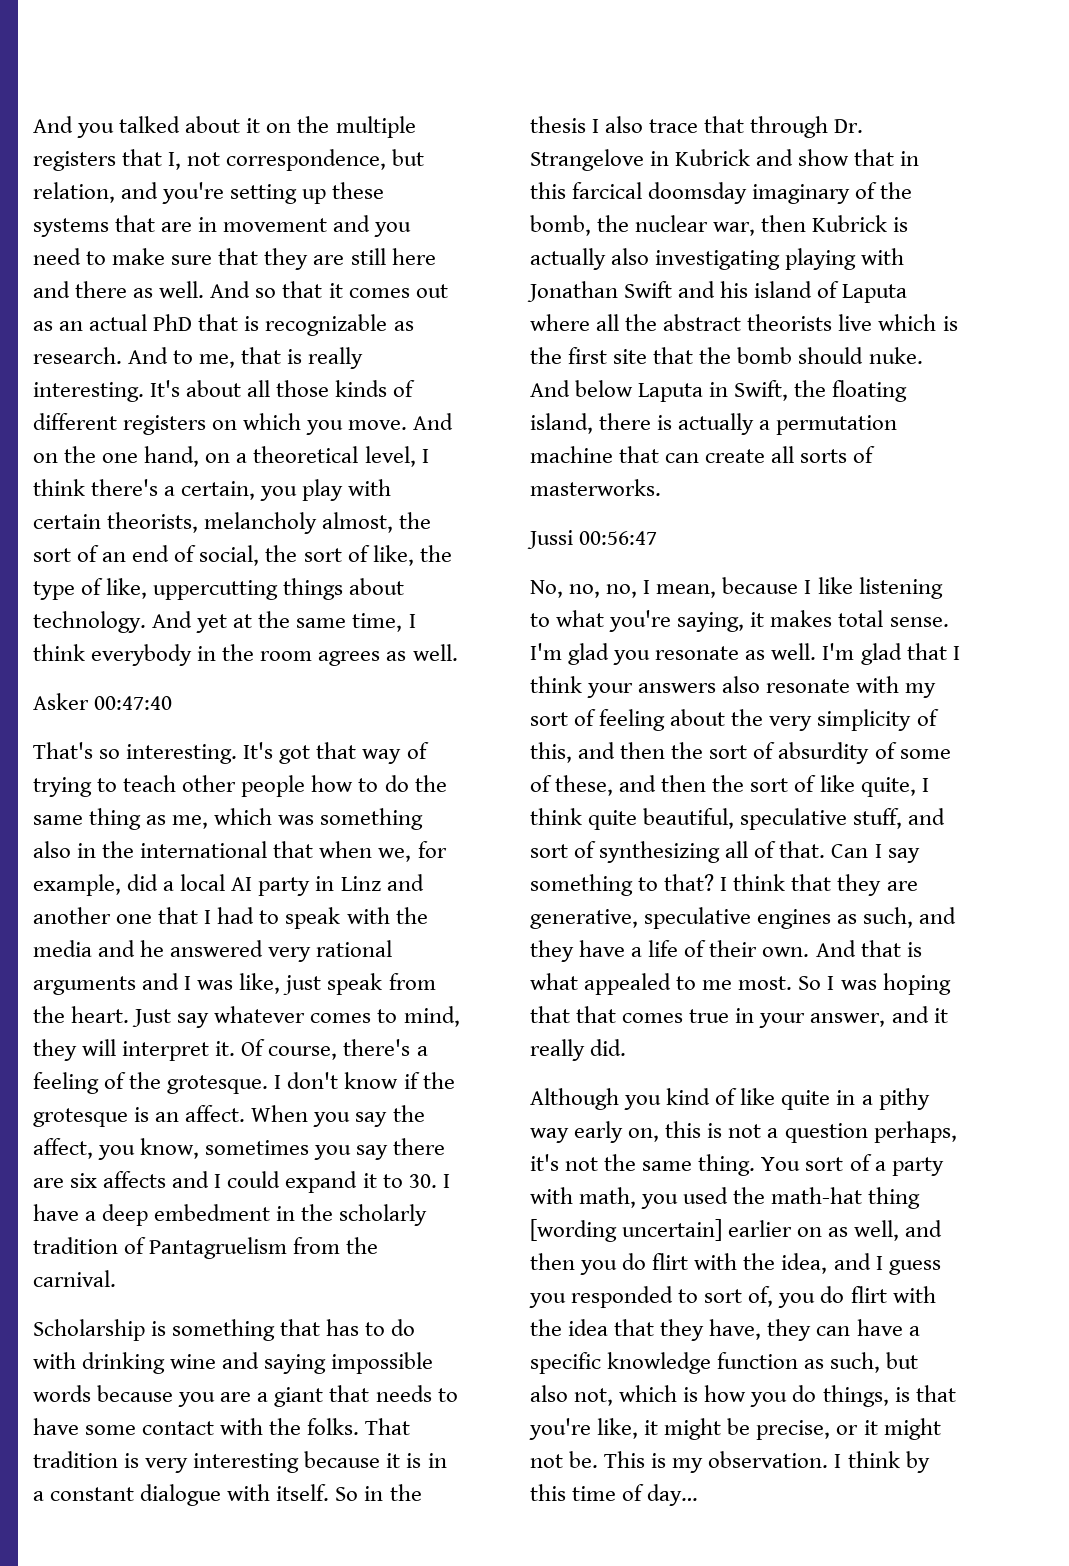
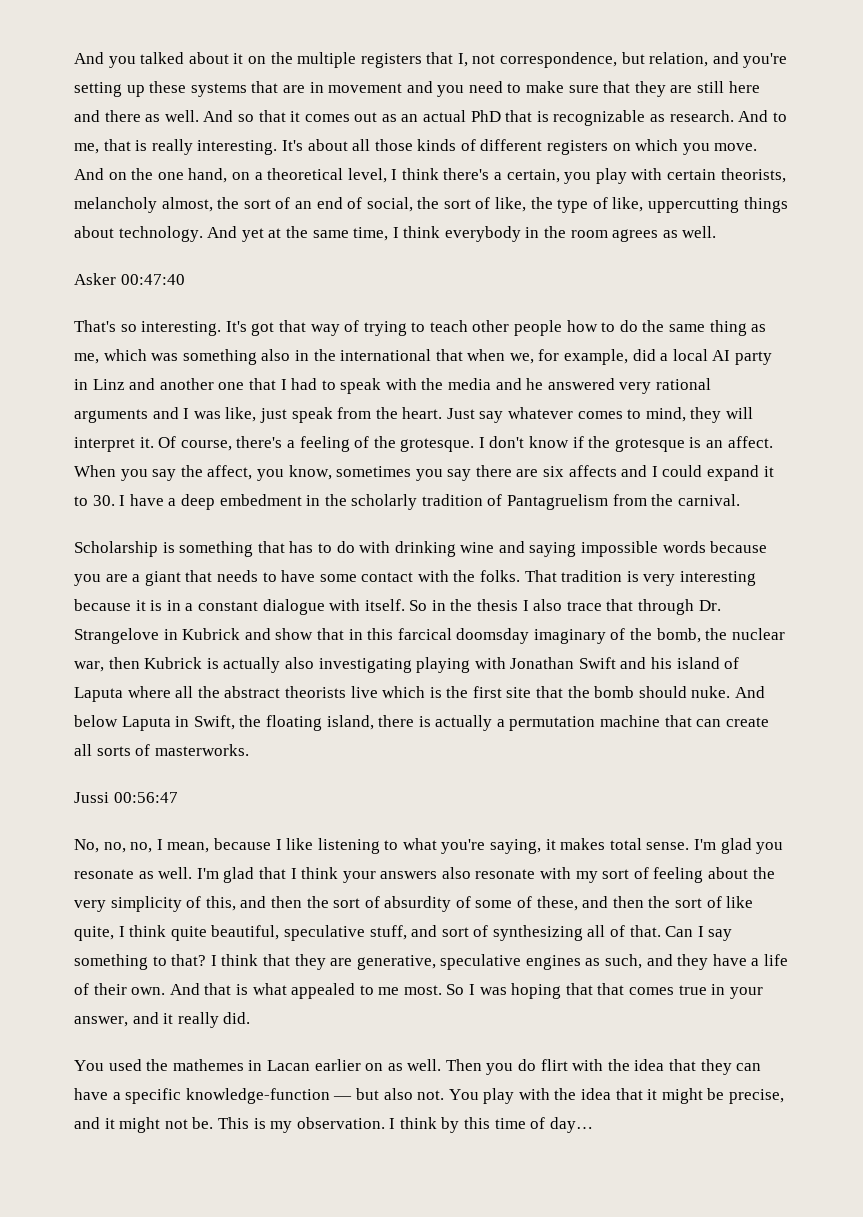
[530,1088,930,1110] [530,1121,957,1143] [530,1154,944,1176] [530,1187,921,1209] [530,1219,943,1242] [530,1253,941,1275] [529,1286,774,1308] Although you kind of like quite in a pithy way early on, this is not a question perhaps, it's not the same thing. You sort of a party with math, you used the math-hat thing [wording uncertain] earlier on as well, and then you do flirt with the idea, and I guess you responded to sort of, -> [74,1059,482,1071] You used the mathemes in Lacan earlier on as well. Then
[709,1319,812,1341] have, they -> (732, 1067) none
[607,1352,919,1374] [530,1385,956,1407] [529,1418,639,1440] knowledge function as such, but also not, which is how you do things, is that you're like, -> [185,1088,643,1104] knowledge-function — but also not. You play with the idea that
[836,1425,859,1435] or -> [74,1117,100,1129] and

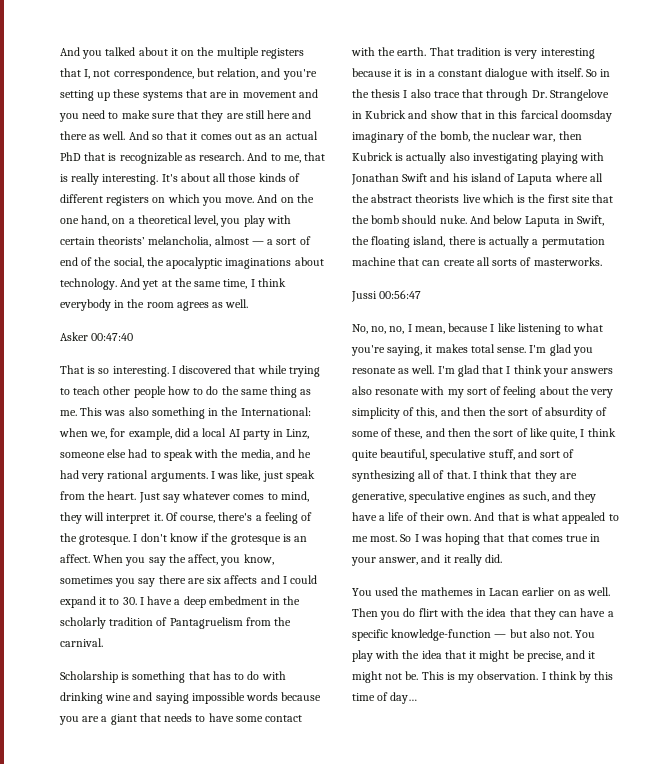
[391,168,786,184] [74,197,312,213] I think there's a certain, you play with certain theorists, melancholy almost, the sort of an -> [220,215,291,227] [60,236,311,247] you play with certain theorists’ melancholia, almost — a sort of
(363, 203) none -> [94,257,112,266] the
[443,197,788,213] sort of like, the type of like, uppercutting things -> [166,257,292,269] apocalyptic imaginations
[74,320,360,336] That's so interesting. It's got that way of -> [60,365,287,377] That is so interesting. I discovered that while
[74,349,463,365] me, which was something also in the international that -> [60,407,311,419] me. This was also something in the International:
[92,378,287,390] Linz and another one that I -> [286,429,310,439] [60,449,127,458] Linz, someone else
[448,378,492,390] media -> [240,449,273,460] media,
[547,378,615,390] answered -> [60,470,79,479] had
[74,407,179,423] arguments and -> [150,472,208,482] arguments.
[480,570,521,582] folks. -> [397,47,427,56] earth.
[665,926,733,941] [74,954,207,970] Can I say something to that? -> (470, 474) none

